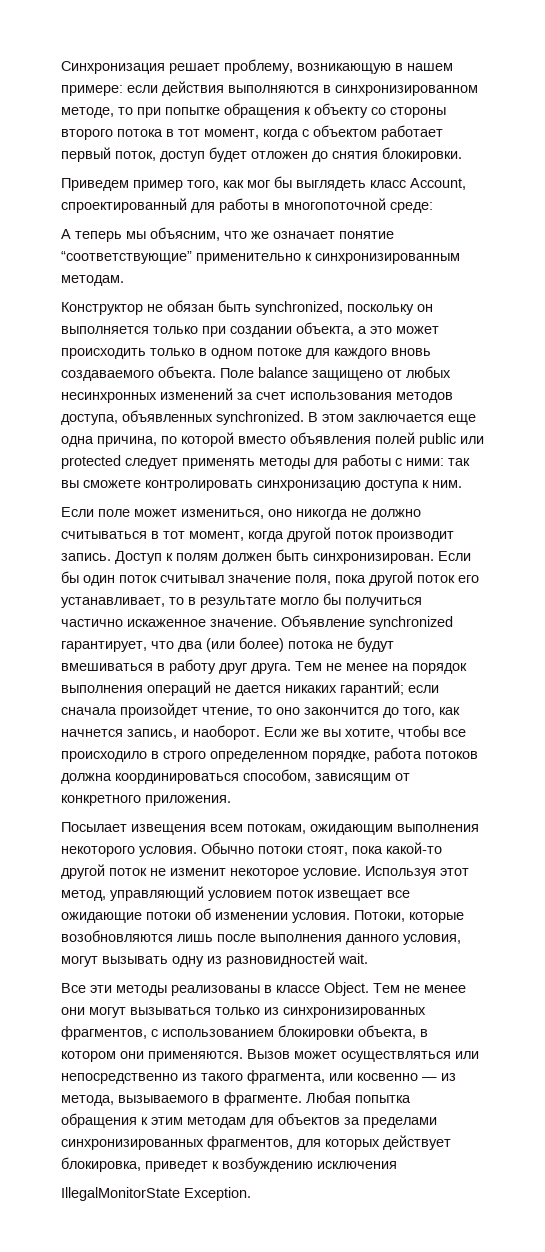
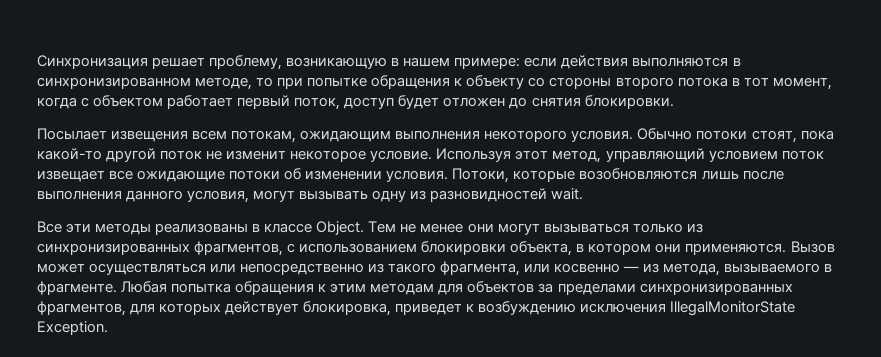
[61,176,466,191] [61,198,433,213] [61,227,394,242] [61,251,460,264] [61,275,124,286] [61,300,433,315] [61,322,439,337] [61,348,431,359] [61,366,451,381] [61,388,453,403] [61,410,476,425] [61,432,484,447] [61,454,470,469] [61,480,462,491] [61,507,421,520] [61,527,454,542] [61,549,471,564] [61,571,479,586] [61,593,422,608] [61,615,453,630] [61,637,394,652] [61,659,467,674] [61,681,439,696] [61,703,460,718] [61,725,466,740] [61,747,478,762] [61,769,410,784] [61,795,231,806] // Приведем пример того, как мог бы выглядеть класс Account, спроектированный для работы в многопоточной среде: // А теперь мы объясним, что же означает понятие “соответствующие” применительно к синхронизированным методам. // Конструктор не обязан быть synchronized, поскольку он выполняется только при создании объекта, а это может происходить только в одном потоке для каждого вновь создаваемого объекта. Поле balance защищено от любых несинхронных изменений за счет использования методов доступа, объявленных synchronized. В этом заключается еще одна причина, по которой вместо объявления полей public или protected следует применять методы для работы с ними: так вы сможете контролировать синхронизацию доступа к ним. // Если поле может измениться, оно никогда не должно считываться в тот момент, когда другой поток производит запись. Доступ к полям должен быть синхронизирован. Если бы один поток считывал значение поля, пока другой поток его устанавливает, то в результате могло бы получиться частично искаженное значение. Объявление synchronized гарантирует, что два (или более) потока не будут вмешиваться в работу друг друга. Тем не менее на порядок выполнения операций не дается никаких гарантий; если сначала произойдет чтение, то оно закончится до того, как начнется запись, и наоборот. Если же вы хотите, чтобы все происходило в строго определенном порядке, работа потоков должна координироваться способом, зависящим от конкретного приложения. -> (674, 102) none
(397, 1165) // -> (667, 308) none

